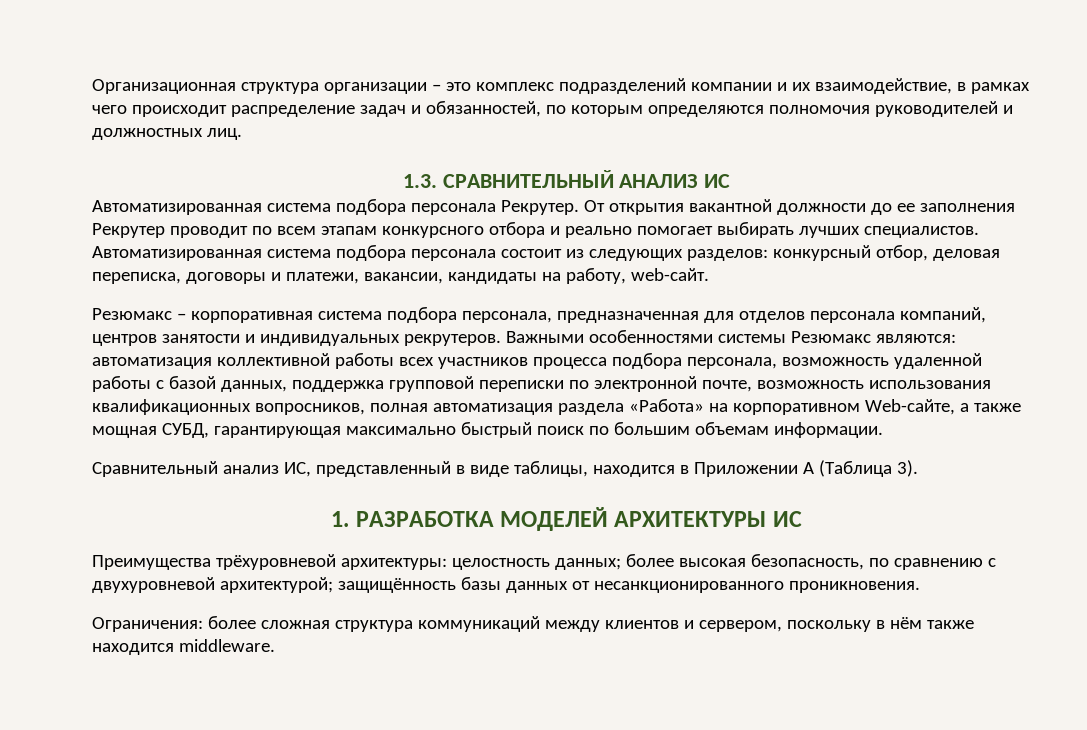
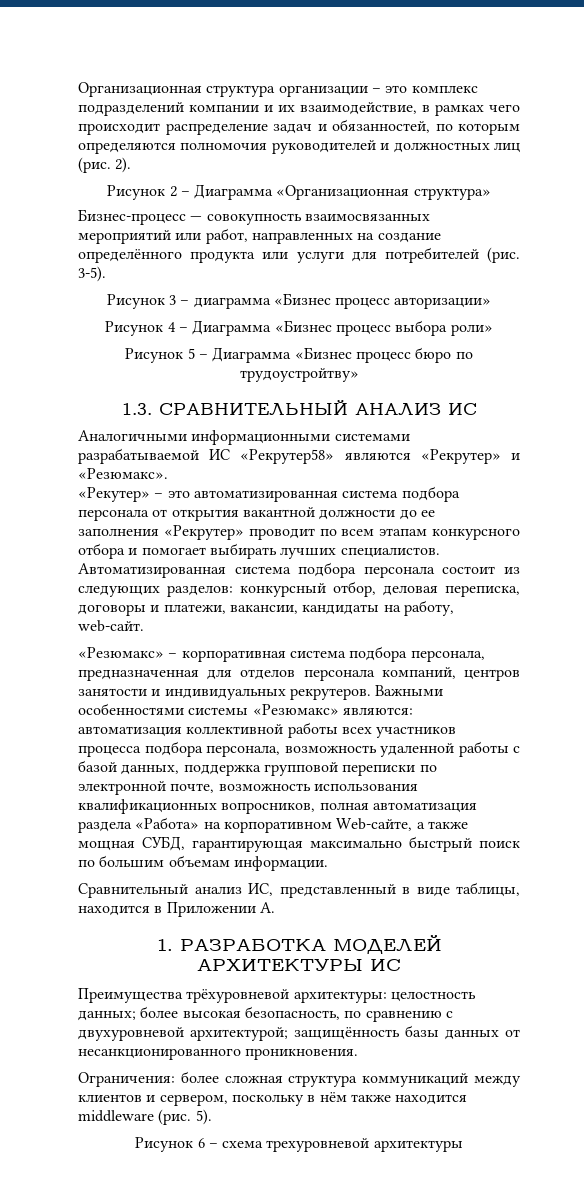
[206,128,242,140] [402,170,731,188] [92,199,605,215] лиц. // 1.3. СРАВНИТЕЛЬНЫЙ АНАЛИЗ ИС // Автоматизированная система подбора персонала Рекрутер. От -> [494,142,521,153] [78,157,132,173] [107,184,491,200] [78,209,430,225] [78,228,441,244] [78,247,521,263] [78,266,106,282] [106,293,492,309] [105,320,493,336] [125,347,473,363] [239,368,359,382] [121,400,477,415] [78,430,410,445] [78,448,520,464] [78,468,168,479] [78,486,460,502] [78,509,168,521] лиц (рис. 2). // Рисунок 2 – Диаграмма «Организационная структура» // Бизнес-процесс — совокупность взаимосвязанных мероприятий или работ, направленных на создание определённого продукта или услуги для потребителей (рис. 3-5). // Рисунок 3 – диаграмма «Бизнес процесс авторизации» // Рисунок 4 – Диаграмма «Бизнес процесс выбора роли» // Рисунок 5 – Диаграмма «Бизнес процесс бюро по трудоустройтву» // 1.3. СРАВНИТЕЛЬНЫЙ АНАЛИЗ ИС // Аналогичными информационными системами разрабатываемой ИС «Рекрутер58» являются «Рекрутер» и «Резюмакс». // «Рекутер» – это автоматизированная система подбора персонала от
[92,223,165,238] Рекрутер -> [163,525,244,540] «Рекрутер»
[564,226,632,238] реально -> (138, 551) none
[92,308,172,320] Резюмакс -> [78,647,164,658] «Резюмакс»
[790,331,871,343] Резюмакс -> [252,704,339,715] «Резюмакс»
[802,460,918,477] А (Таблица 3). -> [259,902,275,913] А.
[178,639,275,652] middleware. -> [78,1109,212,1125] [135,1137,463,1152] middleware (рис. 5). // Рисунок 6 – схема трехуровневой архитектуры

